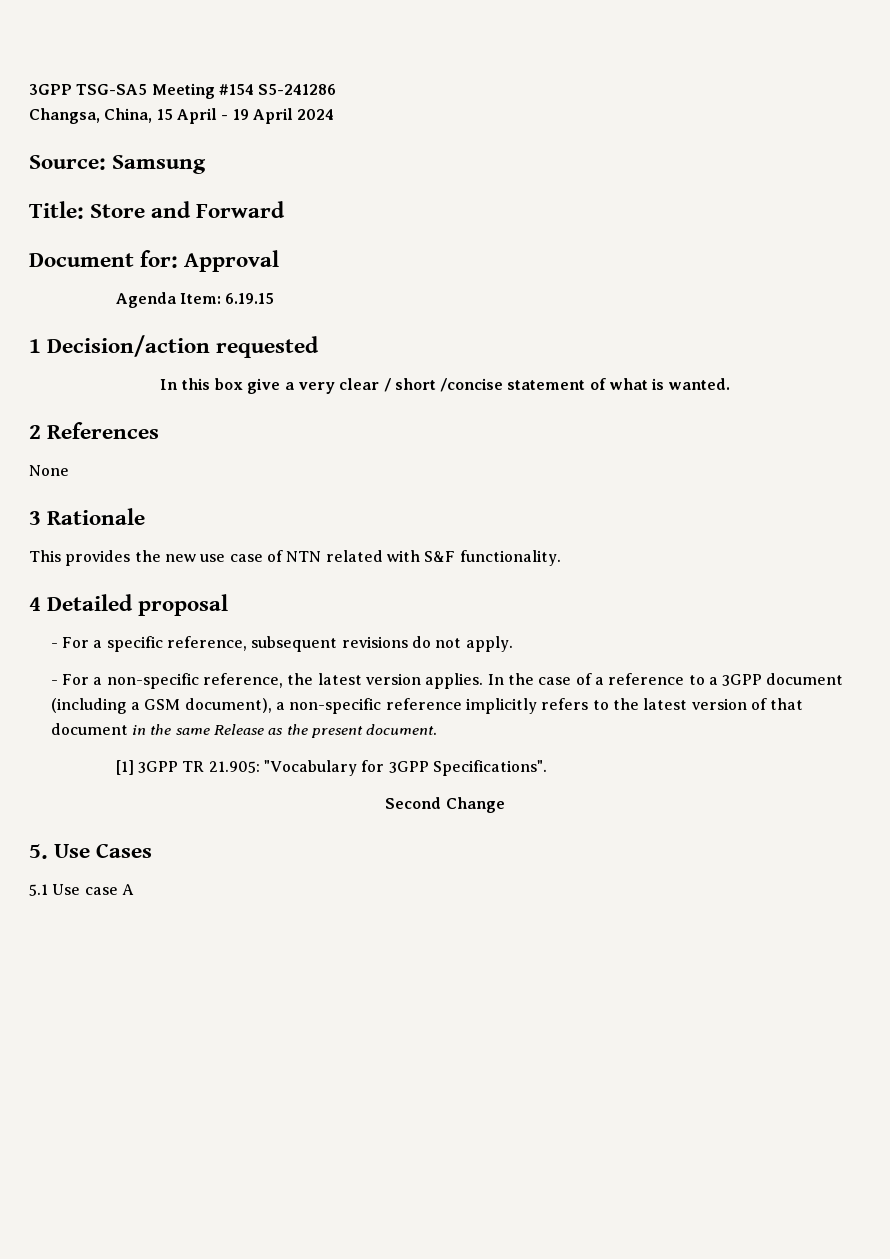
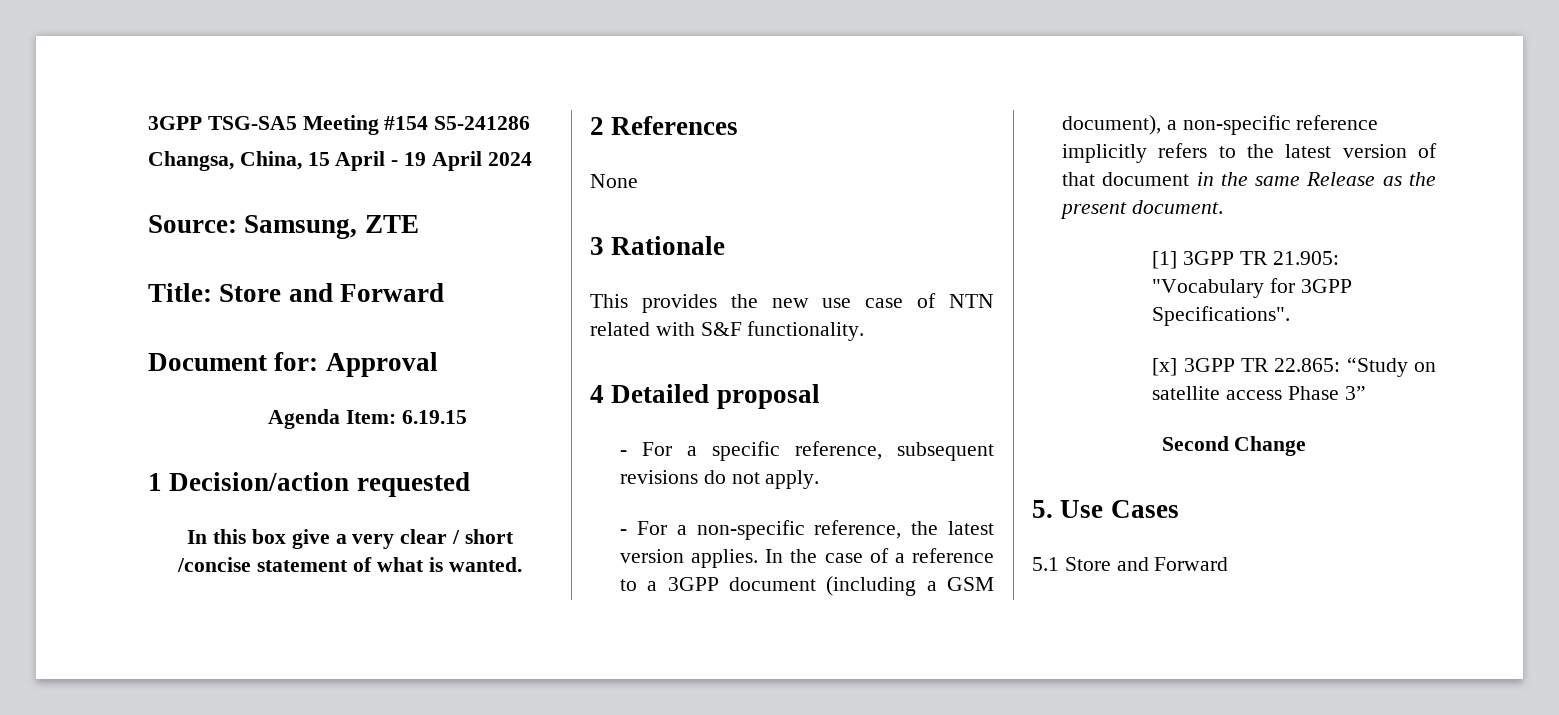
[112,155,207,174] Samsung -> [244,215,419,239] Samsung, ZTE
(548, 768) none -> [1152,357,1436,377] [1152,386,1366,400] // [x] 3GPP TR 22.865: “Study on satellite access Phase 3”
[52,884,134,895] Use case A -> [1064,557,1229,571] Store and Forward

